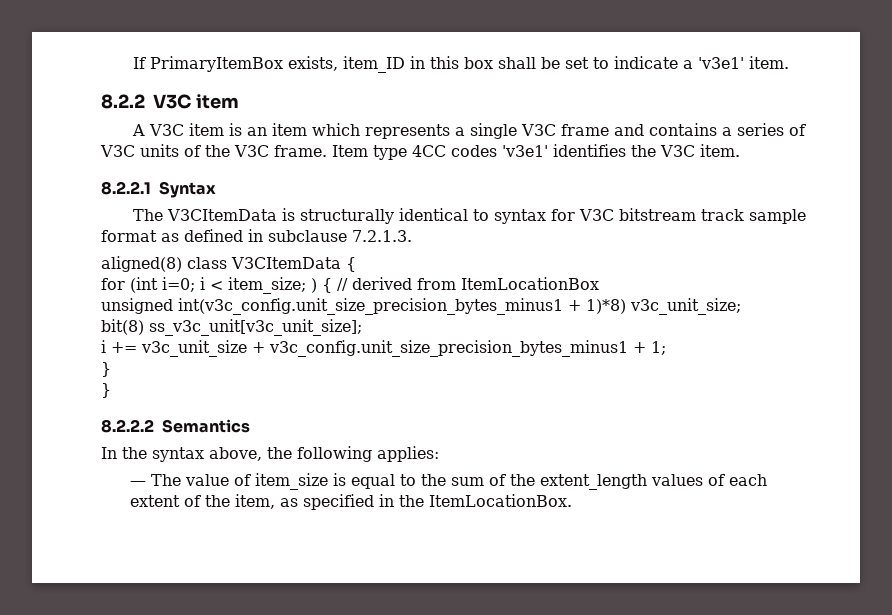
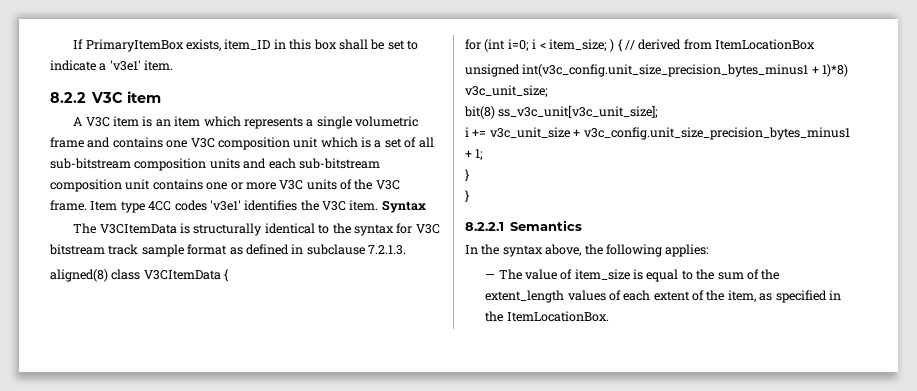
[521,124,557,136] V3C -> [355,116,419,127] volumetric
[722,123,807,136] a series of -> [166,137,434,150] [50,158,380,171] [50,179,276,192] one V3C composition unit which is a set of all sub-bitstream composition units and each sub-bitstream composition unit contains one or more
[101,181,151,195] // 8.2.2.1 -> (379, 205) none
(490, 215) none -> [332,223,351,234] the
[101,419,154,433] 8.2.2.2 -> [465,222,504,231] 8.2.2.1

